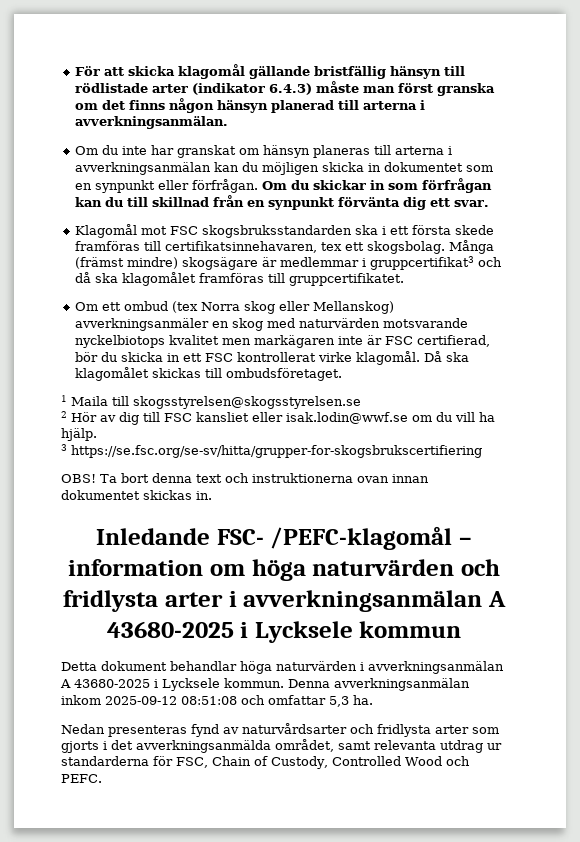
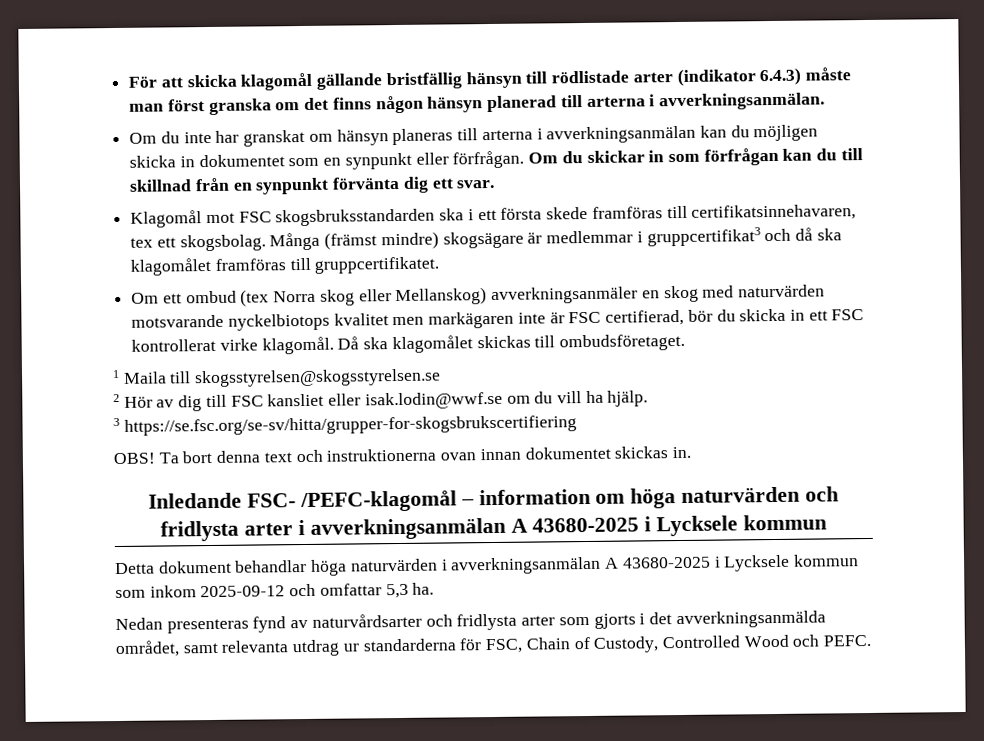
[224,678,470,691] kommun. Denna avverkningsanmälan -> [792,554,859,567] [115,589,146,599] kommun som
[181,696,237,705] 08:51:08 -> (286, 591) none

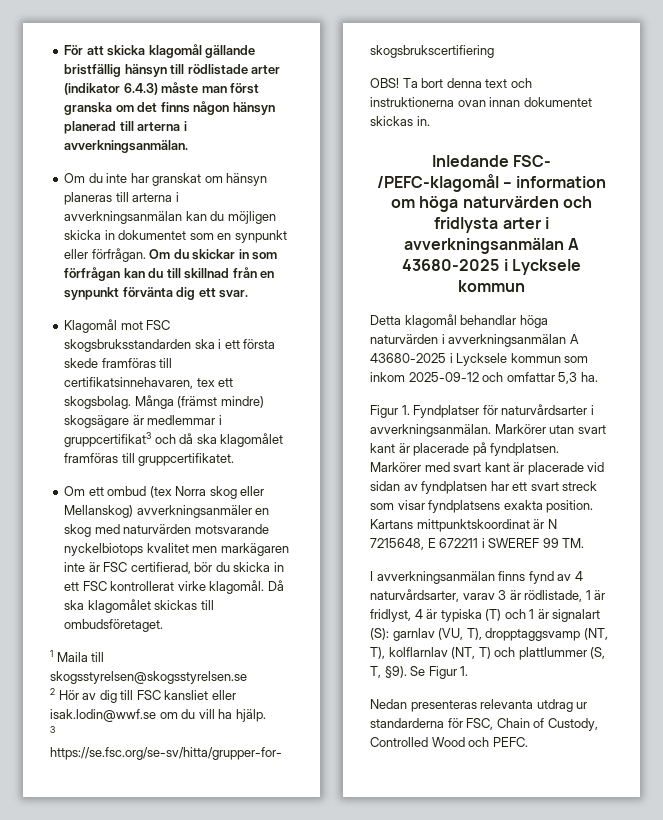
[158,560,232,574] dokument -> [404,314,457,328] klagomål
[115,610,826,634] [115,640,218,658] Nedan presenteras fynd av naturvårdsarter och fridlysta arter som gjorts i det avverkningsanmälda området, samt -> [370,404,594,418] [370,424,606,437] [370,442,560,456] [370,462,605,475] [370,481,598,494] [370,500,594,513] [370,519,557,532] [370,538,585,550] [370,571,583,584] [370,589,606,602] [370,609,601,622] [370,628,608,641] [370,647,606,660] [370,666,469,679] [370,699,477,712] Figur 1. Fyndplatser för naturvårdsarter i avverkningsanmälan. Markörer utan svart kant är placerade på fyndplatsen. Markörer med svart kant är placerade vid sidan av fyndplatsen har ett svart streck som visar fyndplatsens exakta position. Kartans mittpunktskoordinat är N 7215648, E 672211 i SWEREF 99 TM. // I avverkningsanmälan finns fynd av 4 naturvårdsarter, varav 3 är rödlistade, 1 är fridlyst, 4 är typiska (T) och 1 är signalart (S): garnlav (VU, T), dropptaggsvamp (NT, T), kolflarnlav (NT, T) och plattlummer (S, T, §9). Se Figur 1. // Nedan presenteras

